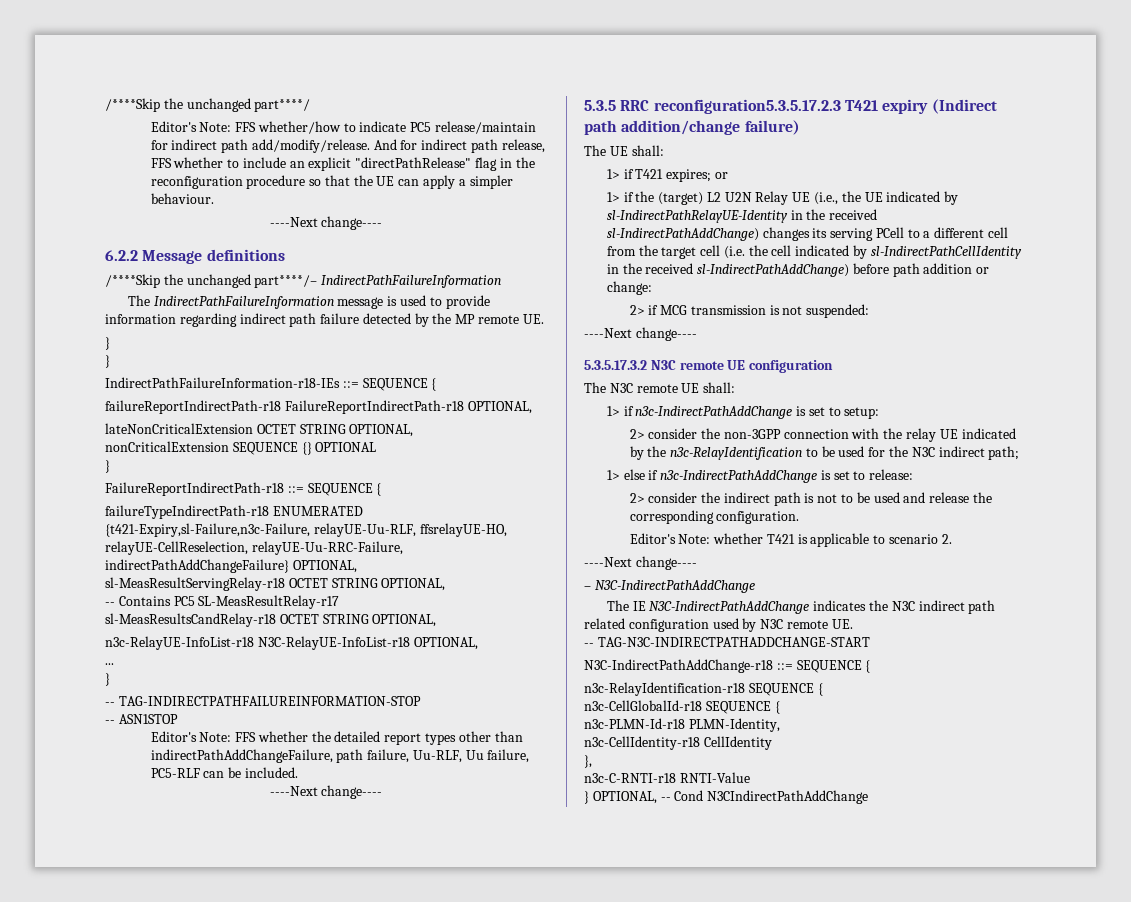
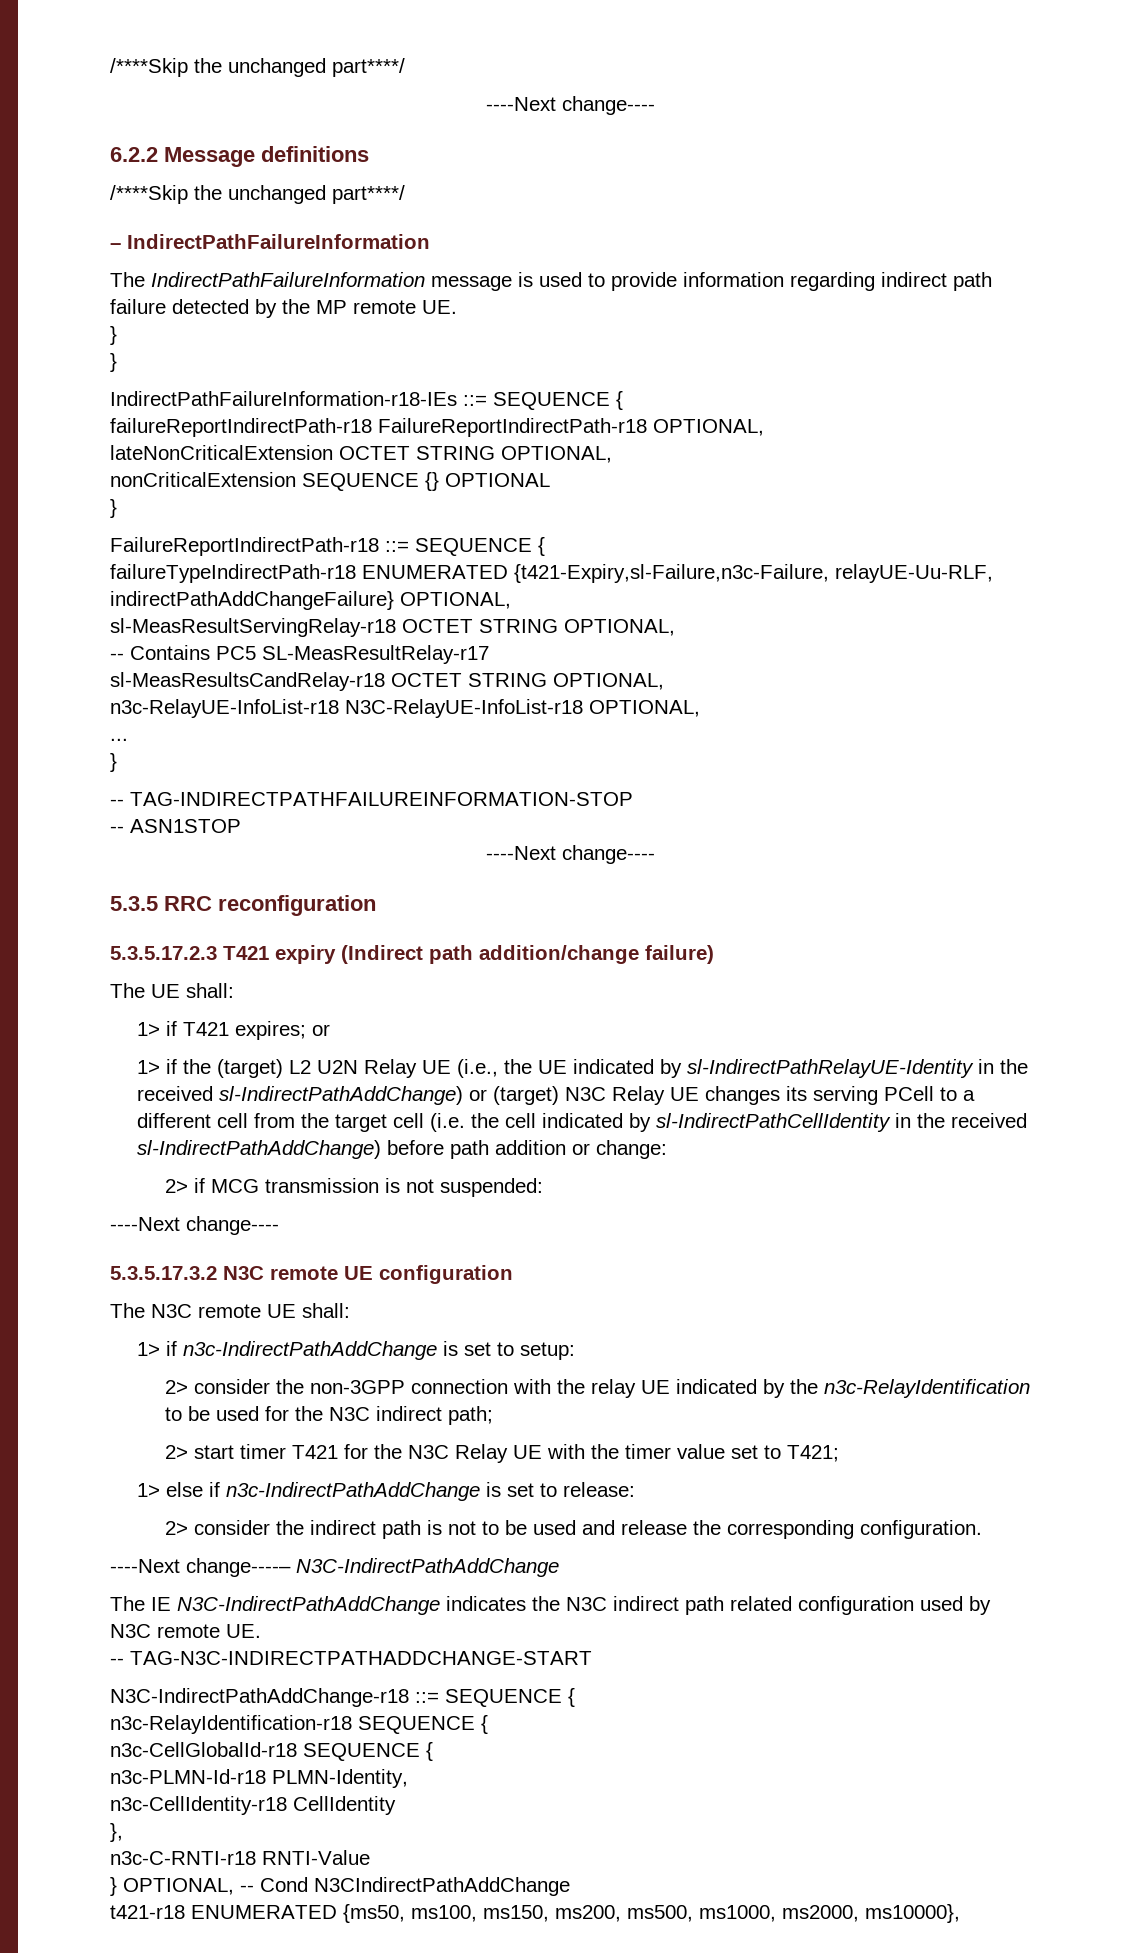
[105,98,311,112] [150,121,537,134] [150,139,545,153] [150,157,535,171] [150,175,513,189] [150,193,214,204] /****Skip the unchanged part****/ // Editor's Note: FFS whether/how to indicate PC5 release/maintain for indirect path add/modify/release. And for indirect path release, FFS whether to include an explicit "directPathRelease" flag in the reconfiguration procedure so that the UE can apply a simpler behaviour. -> [110,58,405,77] /****Skip the unchanged part****/
[254,275,318,288] part****/– -> [332,185,405,204] [110,243,121,249] part****/ // –
[419,523,507,537] [105,541,403,555] ffsrelayUE-HO, relayUE-CellReselection, relayUE-Uu-RRC-Failure, -> (993, 573) none
[150,731,523,745] [150,749,530,763] [150,767,298,778] // Editor's Note: FFS whether the detailed report types other than indirectPathAddChangeFailure, path failure, Uu-RLF, Uu failure, PC5-RLF can be included. -> (241, 826) none
[653,99,841,114] reconfiguration5.3.5.17.2.3 -> [218,895,376,916] [110,946,217,960] reconfiguration // 5.3.5.17.2.3
(759, 234) none -> [469,1086,700,1105] or (target) N3C Relay UE
(1020, 453) none -> [164,1444,839,1463] // 2> start timer T421 for the N3C Relay UE with the timer value set to T421;
[629,533,952,547] [584,556,697,570] [584,586,591,590] // Editor's Note: whether T421 is applicable to scenario 2. // ----Next change---- // – -> [110,1558,291,1577] // ----Next change----–
(869, 797) none -> [110,1904,960,1923] // t421-r18 ENUMERATED {ms50, ms100, ms150, ms200, ms500, ms1000, ms2000, ms10000},

